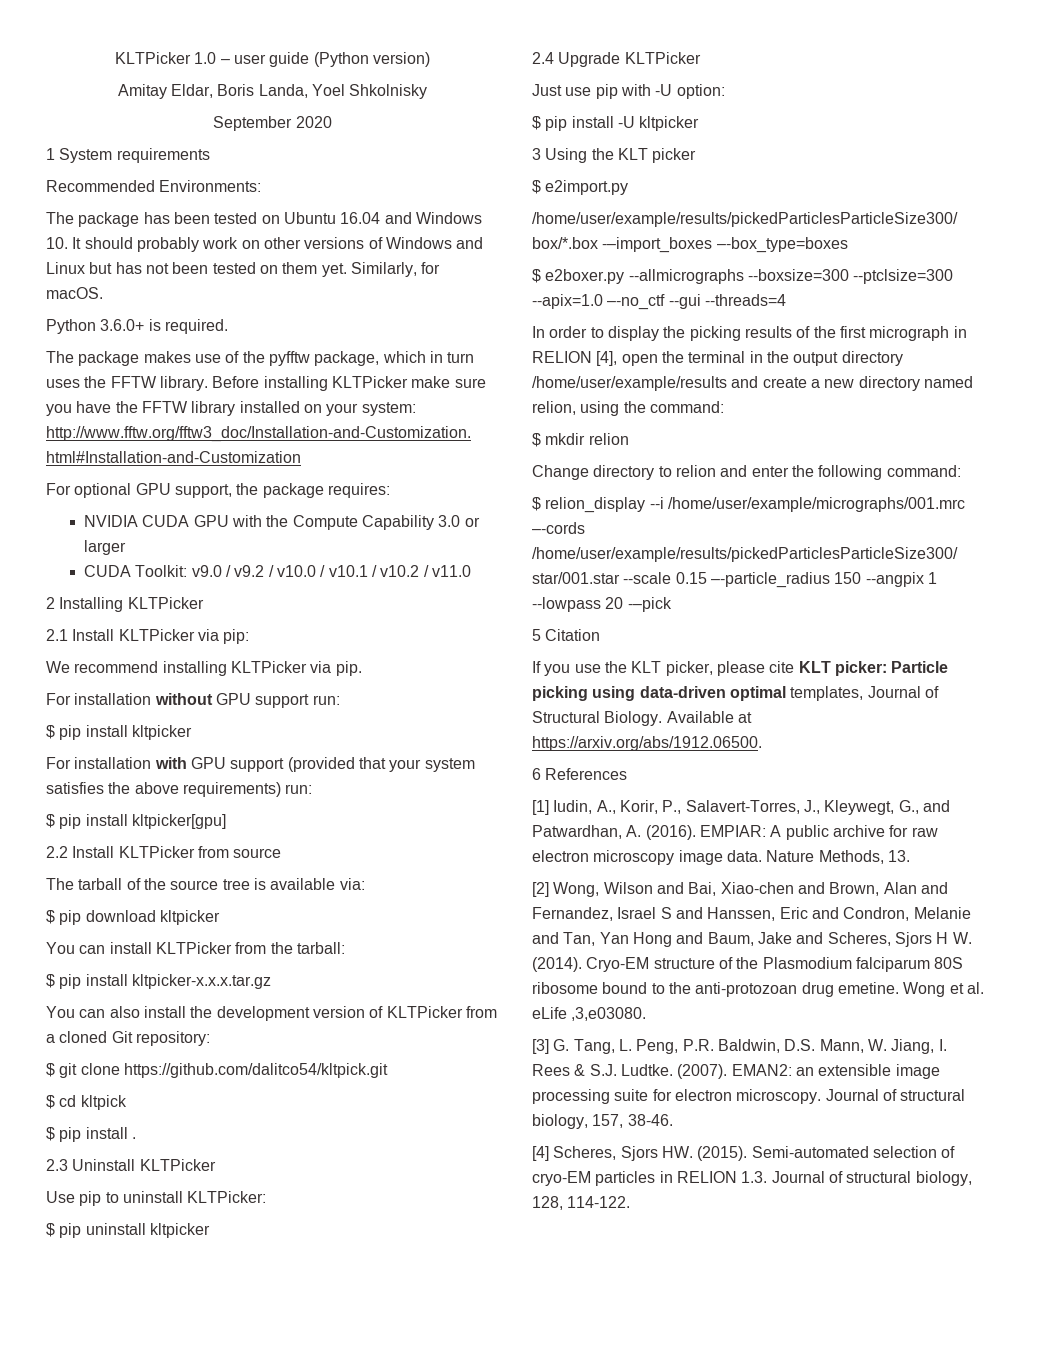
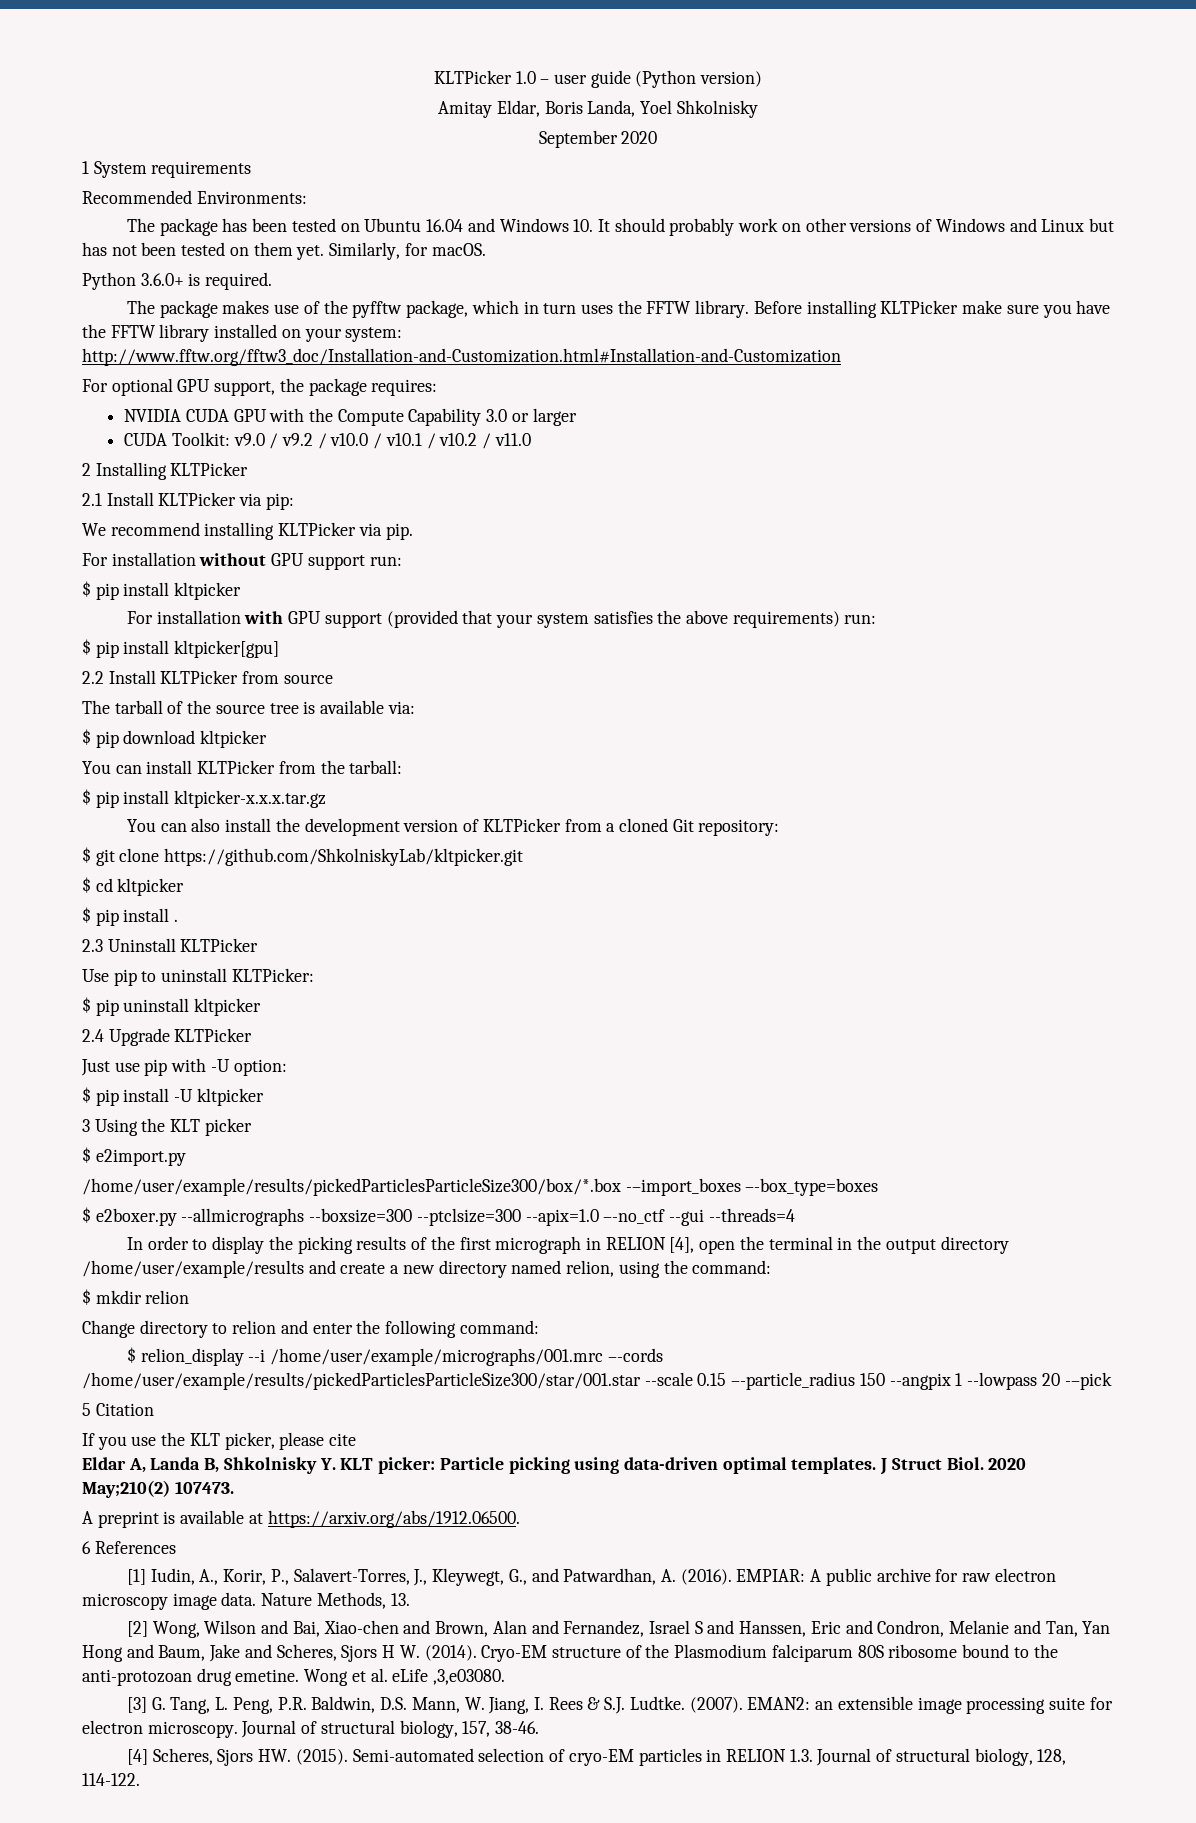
[123,1063,388,1078] https://github.com/dalitco54/kltpick.git -> [164,848,524,866] https://github.com/ShkolniskyLab/kltpicker.git
[80,1095,127,1110] kltpick -> [117,878,185,896] kltpicker
(795, 667) none -> [82,1457,336,1474] // Eldar A, Landa B, Shkolnisky Y.
[790,686,939,701] [532,711,734,726] templates, Journal of Structural Biology. Available -> [791,1457,1027,1475] [82,1480,234,1498] [82,1510,245,1528] templates. J Struct Biol. 2020 May;210(2) 107473. // A preprint is available

